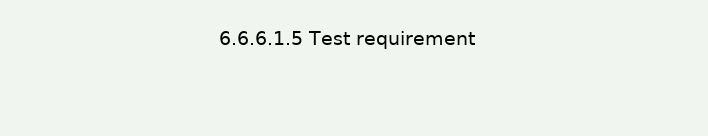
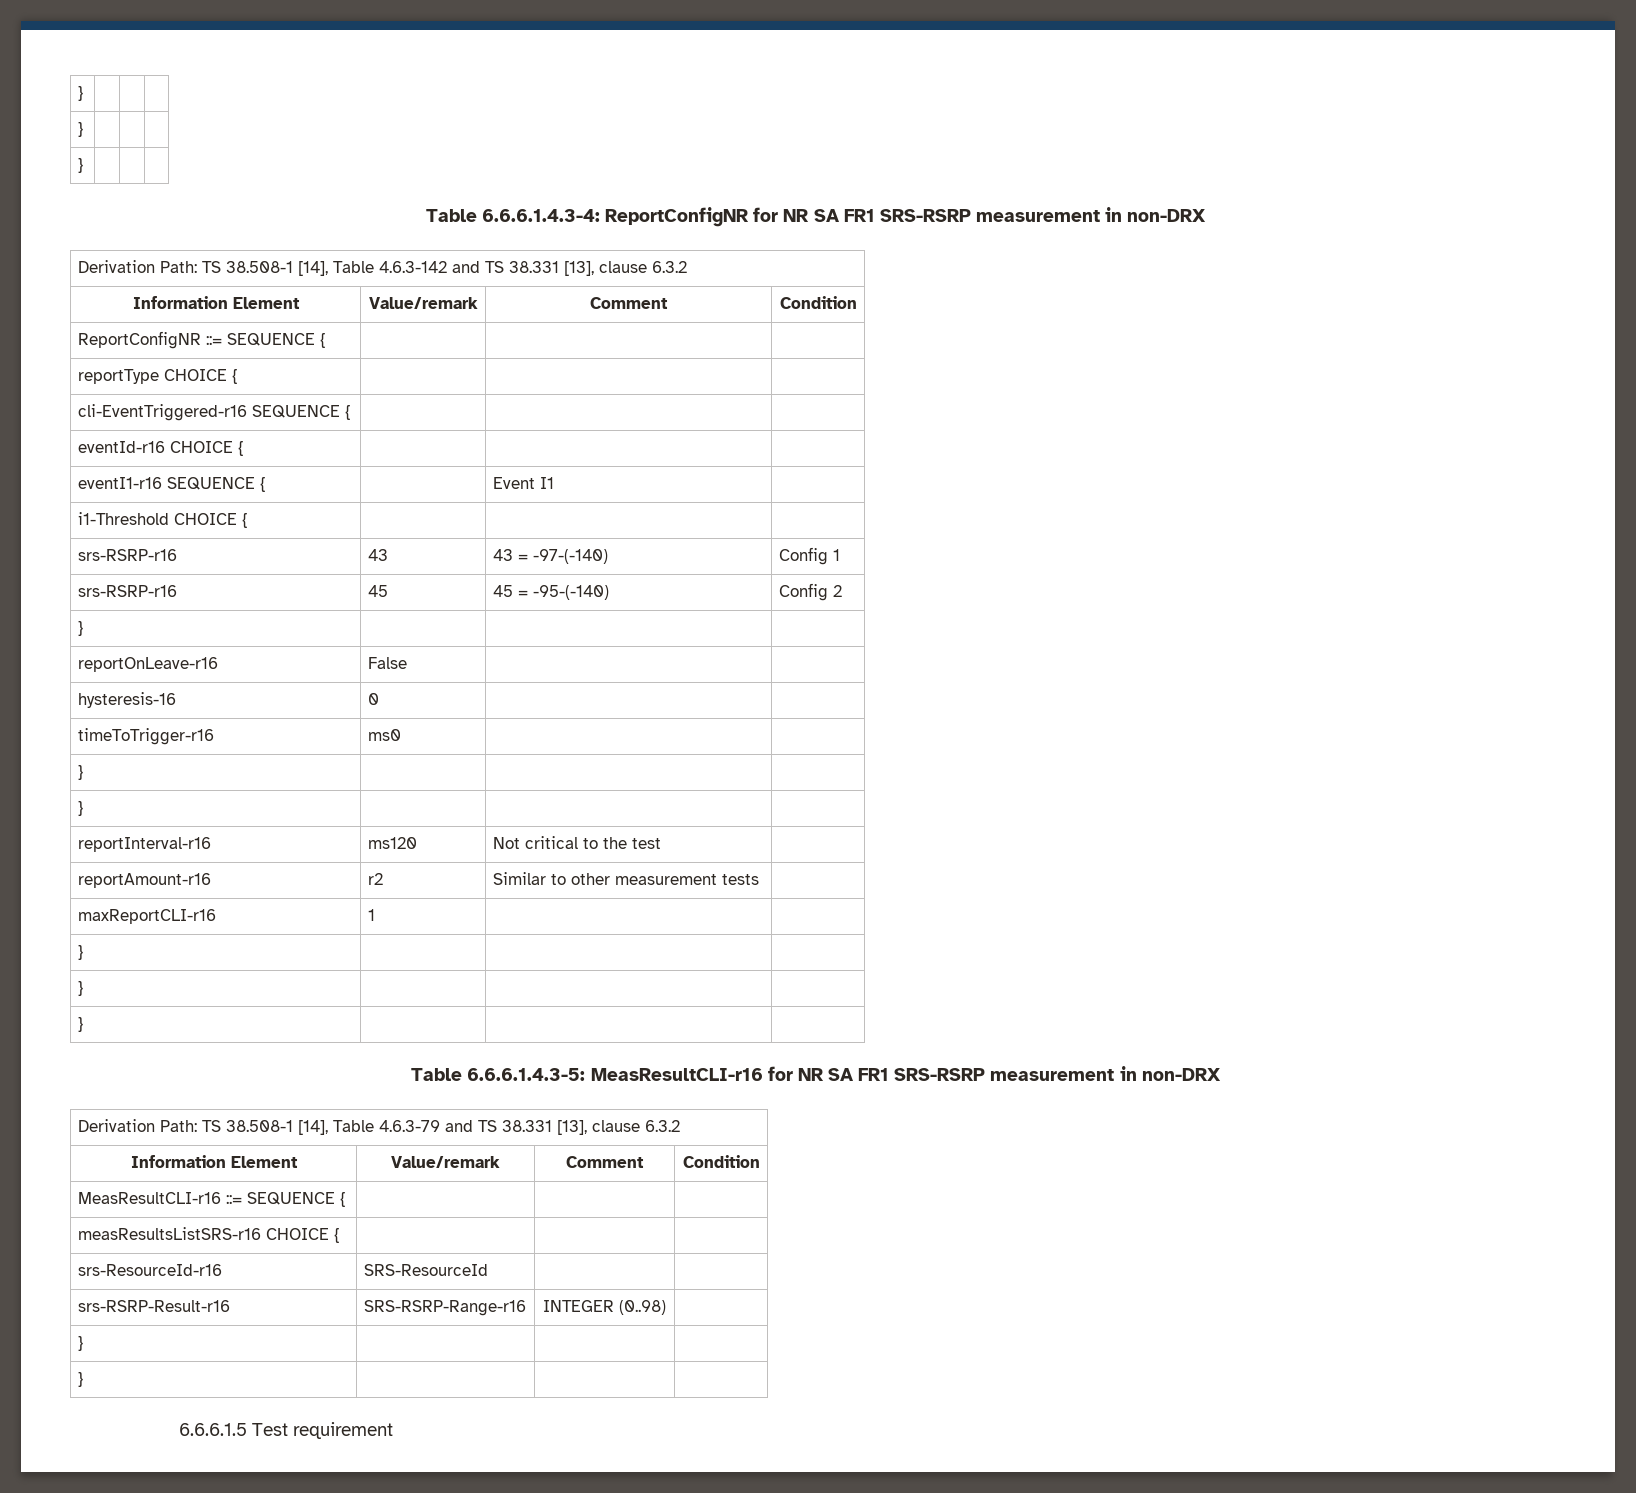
(218, 38) none -> [77,86,83,101] [77,122,83,137] [77,158,83,173] [425,207,1207,227] [77,260,687,276] [132,296,300,309] [368,297,478,309] [590,297,668,309] [779,296,857,309] [77,331,325,349] [77,369,237,384] [77,404,350,421] [77,441,243,456] [77,477,265,492] [492,477,554,489] [77,512,247,528] [77,549,177,561] [367,549,388,561] [492,549,608,564] [778,547,840,565] [77,585,177,597] [367,585,388,597] [492,585,609,600] [778,583,842,601] [77,621,83,636] [77,657,218,672] [367,657,407,669] [77,692,176,708] [367,693,379,705] [77,728,214,745] [367,729,401,741] [77,765,83,780] [77,801,83,816] [77,837,211,852] [367,837,417,849] [492,836,661,849] [77,873,211,888] [367,873,383,885] [492,872,759,885] [77,909,216,924] [367,909,375,921] [77,945,83,960] [77,981,83,996] [77,1017,83,1032] [411,1066,1221,1081] [77,1119,680,1135] [130,1155,298,1168] [390,1156,500,1168] [566,1156,644,1168] [682,1155,760,1168] [77,1192,345,1207] [77,1227,339,1243] [77,1264,222,1276] [363,1264,488,1276] [77,1300,230,1312] [363,1300,526,1316] [543,1300,666,1315] [77,1336,83,1351] [77,1372,83,1387] } | | | // } | | | // } | | | // Table 6.6.6.1.4.3-4: ReportConfigNR for NR SA FR1 SRS-RSRP measurement in non-DRX // Derivation Path: TS 38.508-1 [14], Table 4.6.3-142 and TS 38.331 [13], clause 6.3.2 // Information Element | Value/remark | Comment | Condition // ReportConfigNR ::= SEQUENCE { | | | // reportType CHOICE { | | | // cli-EventTriggered-r16 SEQUENCE { | | | // eventId-r16 CHOICE { | | | // eventI1-r16 SEQUENCE { | | Event I1 | // i1-Threshold CHOICE { | | | // srs-RSRP-r16 | 43 | 43 = -97-(-140) | Config 1 // srs-RSRP-r16 | 45 | 45 = -95-(-140) | Config 2 // } | | | // reportOnLeave-r16 | False | | // hysteresis-16 | 0 | | // timeToTrigger-r16 | ms0 | | // } | | | // } | | | // reportInterval-r16 | ms120 | Not critical to the test | // reportAmount-r16 | r2 | Similar to other measurement tests | // maxReportCLI-r16 | 1 | | // } | | | // } | | | // } | | | // Table 6.6.6.1.4.3-5: MeasResultCLI-r16 for NR SA FR1 SRS-RSRP measurement in non-DRX // Derivation Path: TS 38.508-1 [14], Table 4.6.3-79 and TS 38.331 [13], clause 6.3.2 // Information Element | Value/remark | Comment | Condition // MeasResultCLI-r16 ::= SEQUENCE { | | | // measResultsListSRS-r16 CHOICE { | | | // srs-ResourceId-r16 | SRS-ResourceId | | // srs-RSRP-Result-r16 | SRS-RSRP-Range-r16 | INTEGER (0..98) | // } | | | // } | | | //

